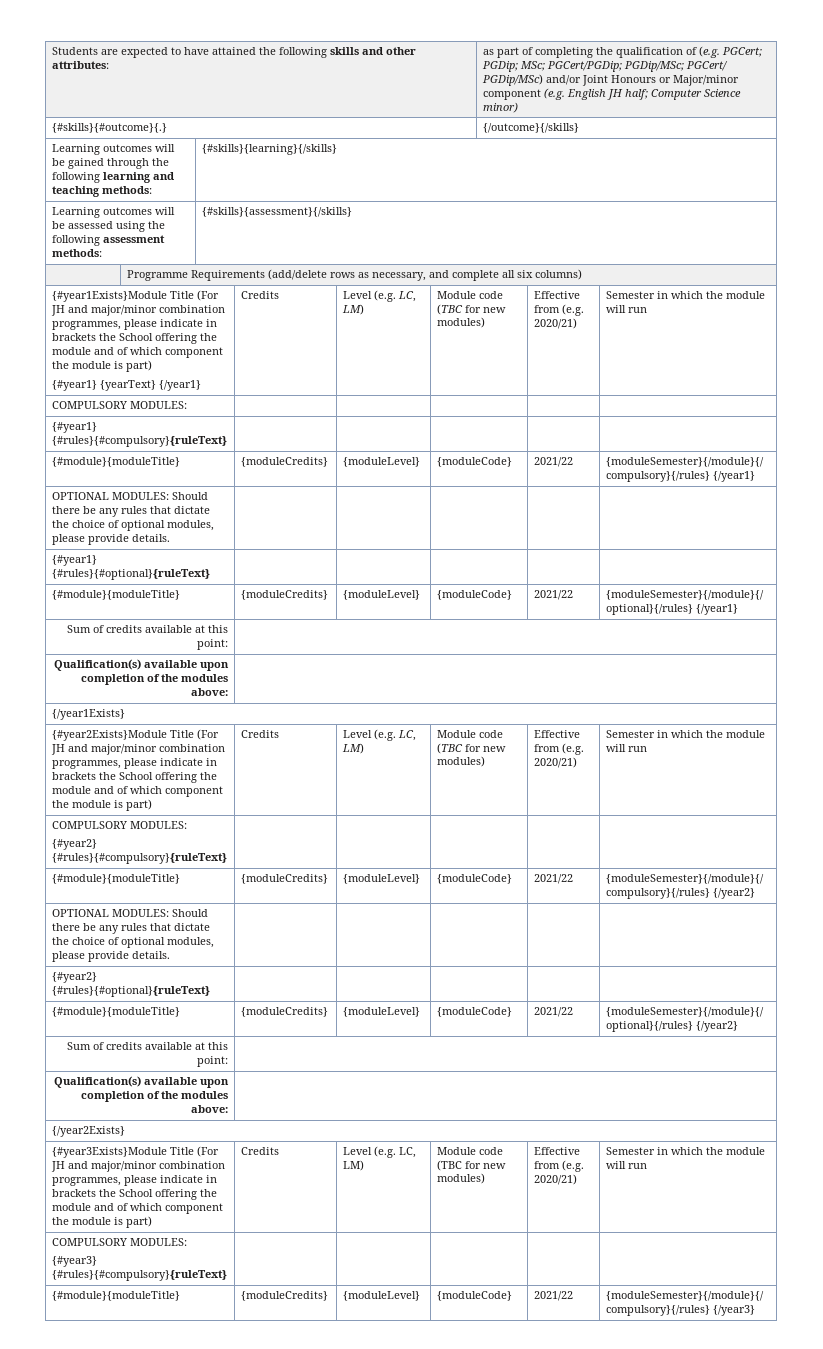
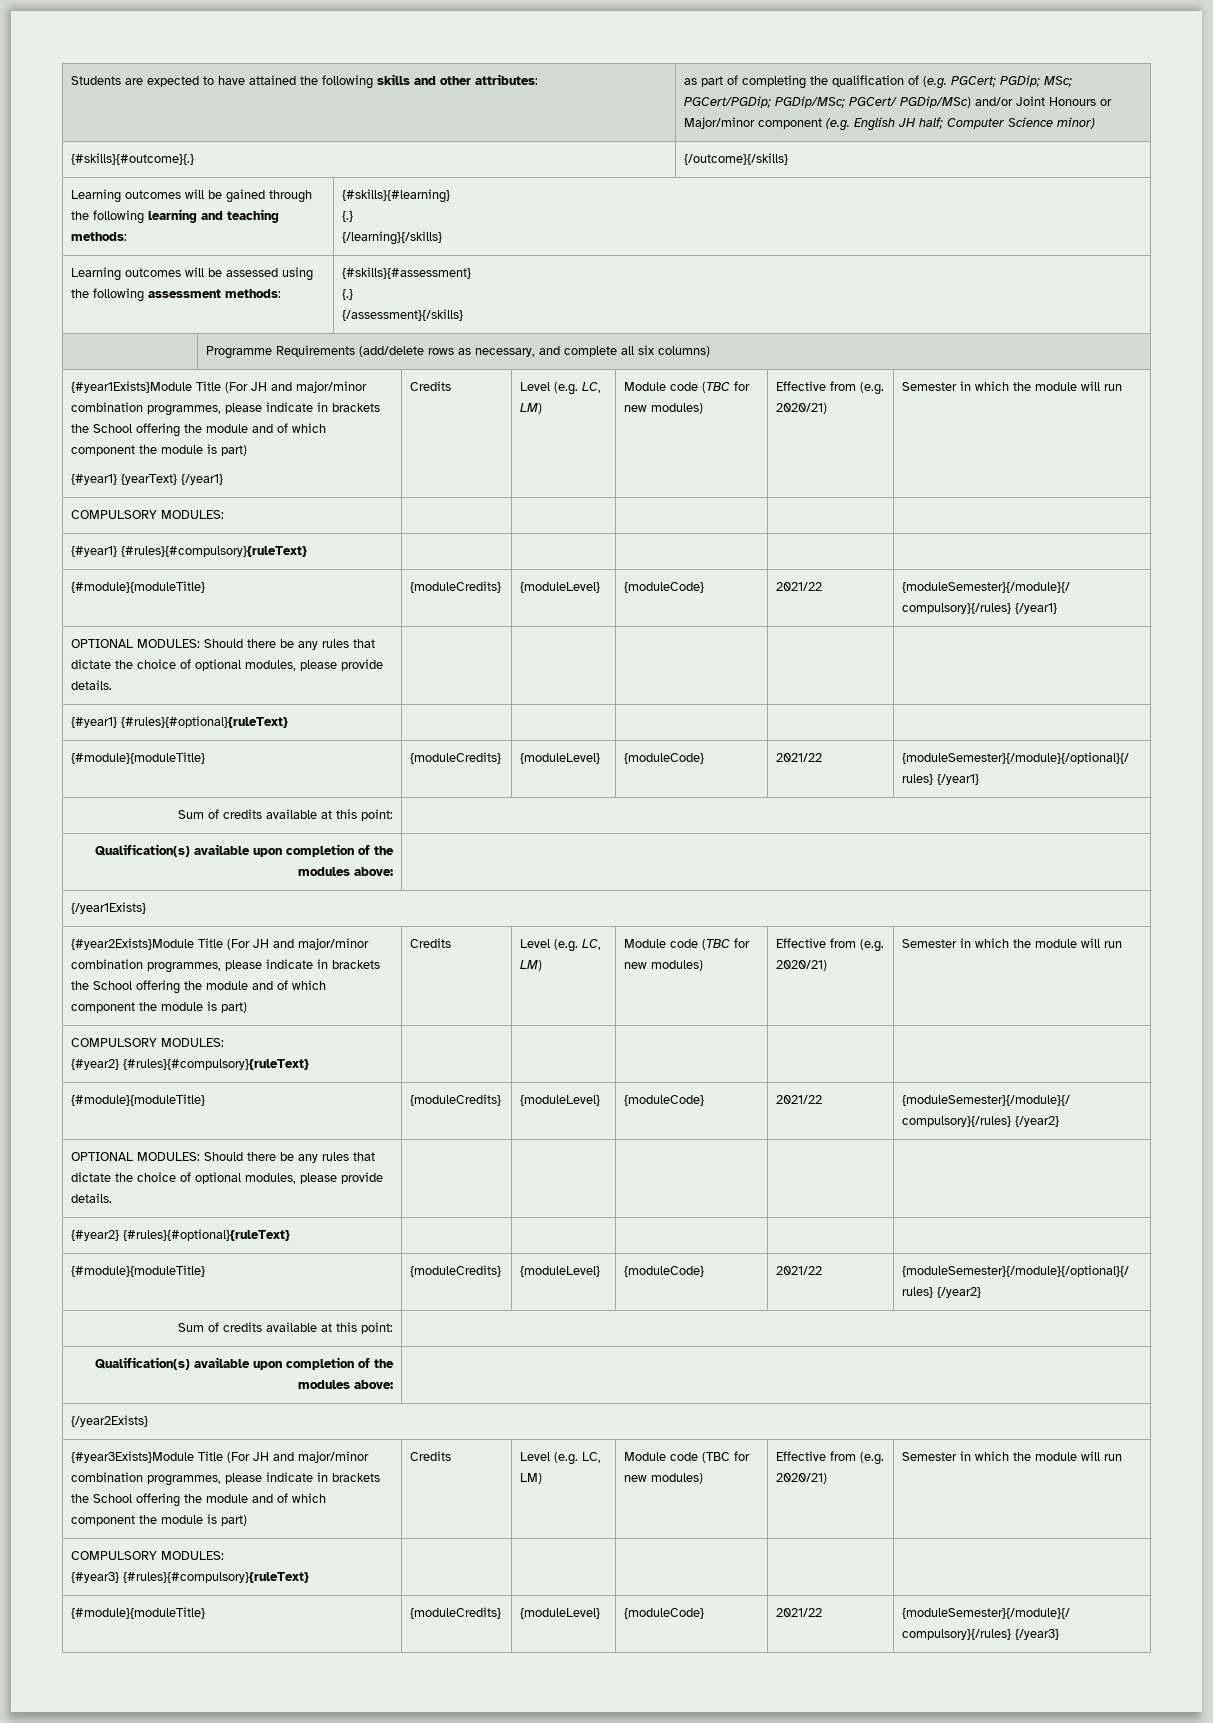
[202,144,338,155] {#skills}{learning}{/skills} -> [342,189,451,203] [342,211,354,222] [342,231,443,245] {#skills}{#learning} // {.} // {/learning}{/skills}
[202,207,353,217] {#skills}{assessment}{/skills} -> [342,267,472,279] [342,289,354,300] [342,309,464,321] {#skills}{#assessment} // {.} // {/assessment}{/skills}

